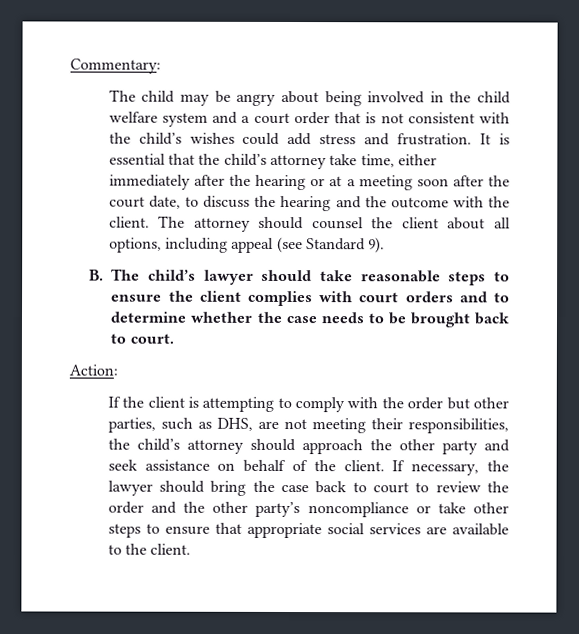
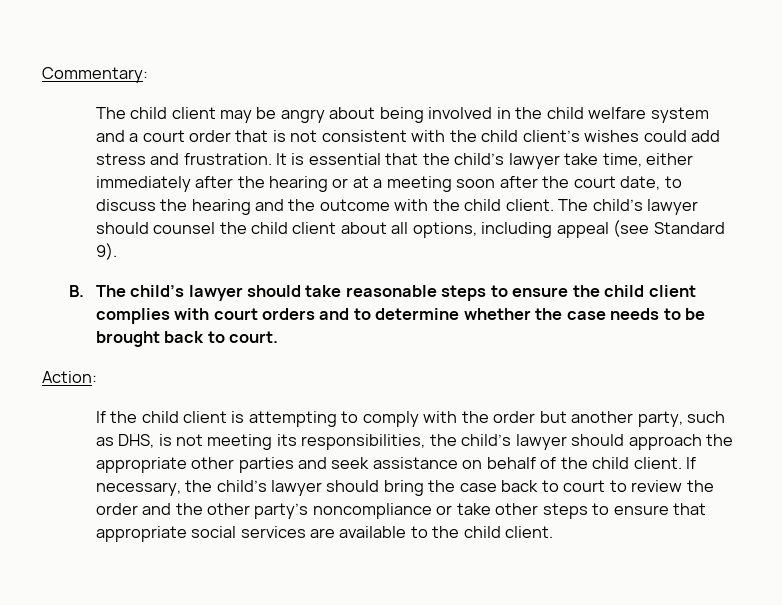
(176, 96) none -> [171,107,216,119] client
[138,132,182,145] child’s -> [481,130,580,142] child client’s
[270,154,328,170] attorney -> [508,153,560,169] lawyer
(510, 202) none -> [464,199,502,211] child
[193,217,251,232] attorney -> [592,199,699,215] child’s lawyer
(394, 223) none -> [250,222,288,234] child
(194, 296) none -> [604,285,645,297] child
(145, 402) none -> [141,411,179,423] child
[472,397,509,409] [107,417,156,433] other parties, -> [571,411,683,427] another party,
[257,420,279,429] are -> [158,434,172,446] is
[370,418,403,430] their -> [276,434,297,446] its
[186,439,244,454] attorney -> [515,434,567,450] lawyer
[398,439,478,455] other party -> [95,457,294,473] appropriate other parties
(336, 466) none -> [592,457,630,469] child
(510, 466) none -> [216,480,267,492] child’s
(148, 549) none -> [463,526,501,538] child

